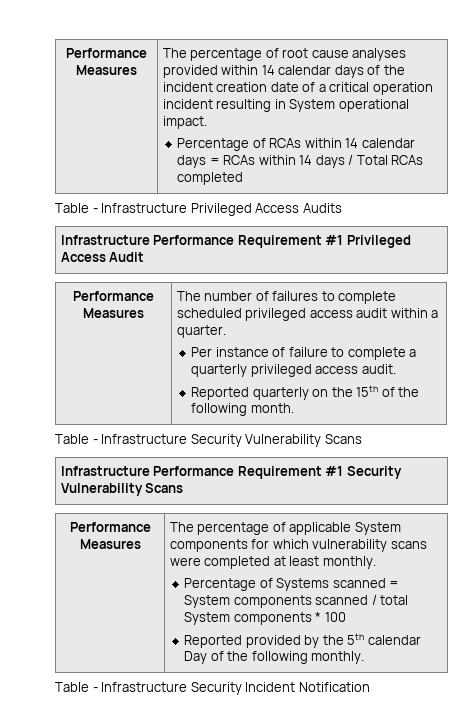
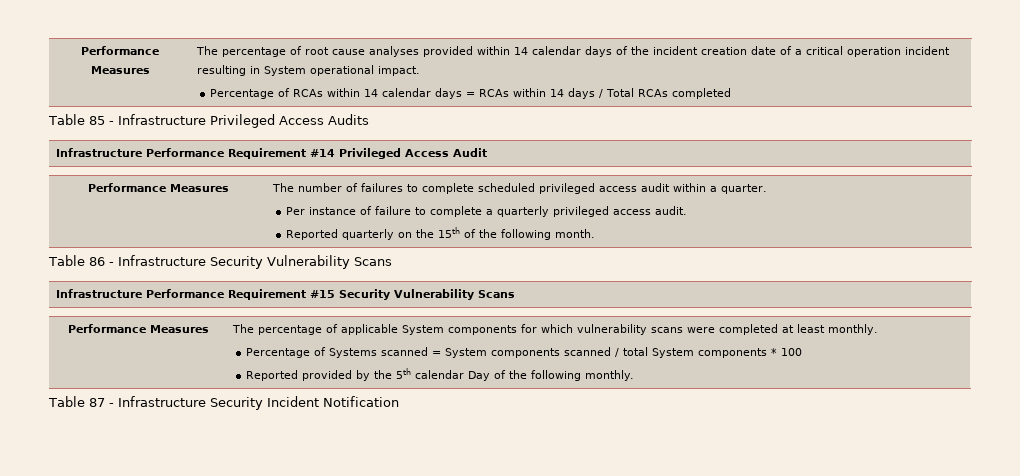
(89, 208) none -> [88,116,105,125] 85
[325,235,344,245] #1 -> [310,149,336,157] #14
(89, 439) none -> [88,257,105,266] 86
[325,466,344,476] #1 -> [310,290,336,298] #15
(89, 687) none -> [88,398,105,407] 87

